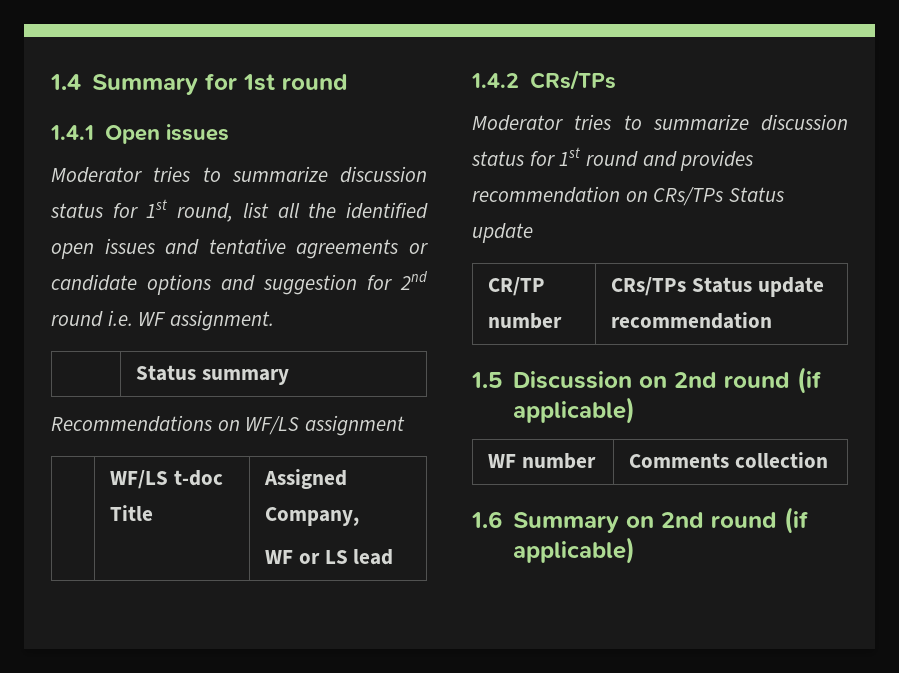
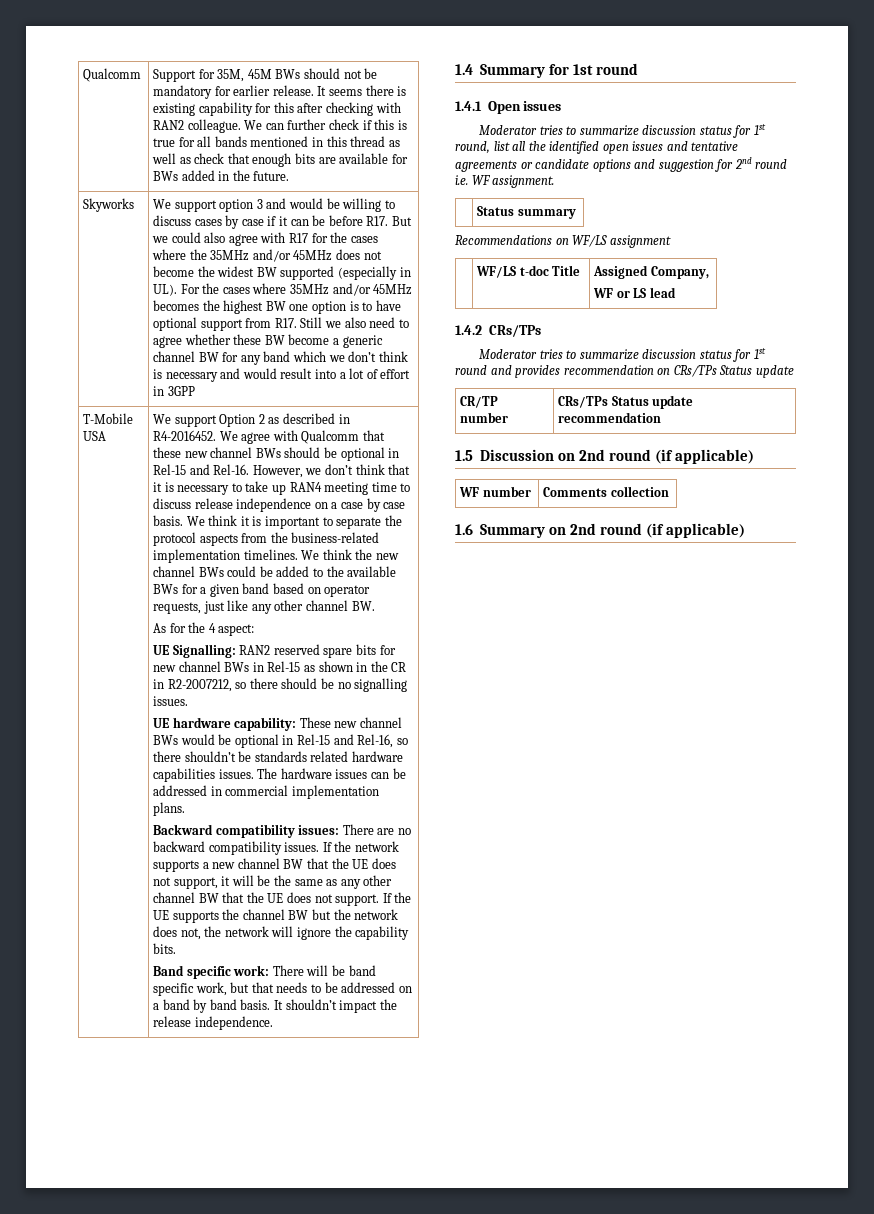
(50, 82) none -> [83,68,142,82] [153,68,378,82] [153,85,407,99] [153,102,401,116] [153,119,407,133] [153,136,400,147] [152,153,408,167] [153,170,290,181] [83,198,135,212] [153,198,395,212] [153,215,412,229] [152,232,378,246] [152,249,382,262] [153,266,411,280] [153,283,413,296] [153,300,401,314] [153,317,409,331] [153,334,383,348] [153,351,408,365] [153,368,411,382] [153,386,195,396] [83,413,134,424] [83,431,107,441] [153,413,350,427] [153,430,385,444] [153,447,400,461] [153,464,411,478] [153,481,411,495] [153,498,406,512] [153,515,402,529] [153,532,380,546] [153,549,399,563] [153,566,397,577] [153,583,371,597] [153,600,375,614] [153,622,255,636] [153,644,396,658] [153,661,407,672] [153,678,408,692] [153,696,189,706] [153,717,402,731] [153,734,408,748] [153,751,403,762] [153,768,406,782] [153,785,379,799] [153,802,186,816] [153,824,411,838] [153,841,399,855] [153,858,396,872] [153,875,393,889] [153,892,412,906] [153,909,399,923] [153,926,410,940] [153,943,177,954] [153,965,376,979] [153,982,412,996] [153,999,397,1013] [153,1016,273,1030] Qualcomm | Support for 35M, 45M BWs should not be mandatory for earlier release. It seems there is existing capability for this after checking with RAN2 colleague. We can further check if this is true for all bands mentioned in this thread as well as check that enough bits are available for BWs added in the future. // Skyworks | We support option 3 and would be willing to discuss cases by case if it can be before R17. But we could also agree with R17 for the cases where the 35MHz and/or 45MHz does not become the widest BW supported (especially in UL). For the cases where 35MHz and/or 45MHz becomes the highest BW one option is to have optional support from R17. Still we also need to agree whether these BW become a generic channel BW for any band which we don’t think is necessary and would result into a lot of effort in 3GPP // T-Mobile USA | We support Option 2 as described in R4-2016452. We agree with Qualcomm that these new channel BWs should be optional in Rel-15 and Rel-16. However, we don’t think that it is necessary to take up RAN4 meeting time to discuss release independence on a case by case basis. We think it is important to separate the protocol aspects from the business-related implementation timelines. We think the new channel BWs could be added to the available BWs for a given band based on operator requests, just like any other channel BW. // As for the 4 aspect: // UE Signalling: RAN2 reserved spare bits for new channel BWs in Rel-15 as shown in the CR in R2-2007212, so there should be no signalling issues. // UE hardware capability: These new channel BWs would be optional in Rel-15 and Rel-16, so there shouldn’t be standards related hardware capabilities issues. The hardware issues can be addressed in commercial implementation plans. // Backward compatibility issues: There are no backward compatibility issues. If the network supports a new channel BW that the UE does not support, it will be the same as any other channel BW that the UE does not support. If the UE supports the channel BW but the network does not, the network will ignore the capability bits. // Band specific work: There will be band specific work, but that needs to be addressed on a band by band basis. It shouldn’t impact the release independence. //

